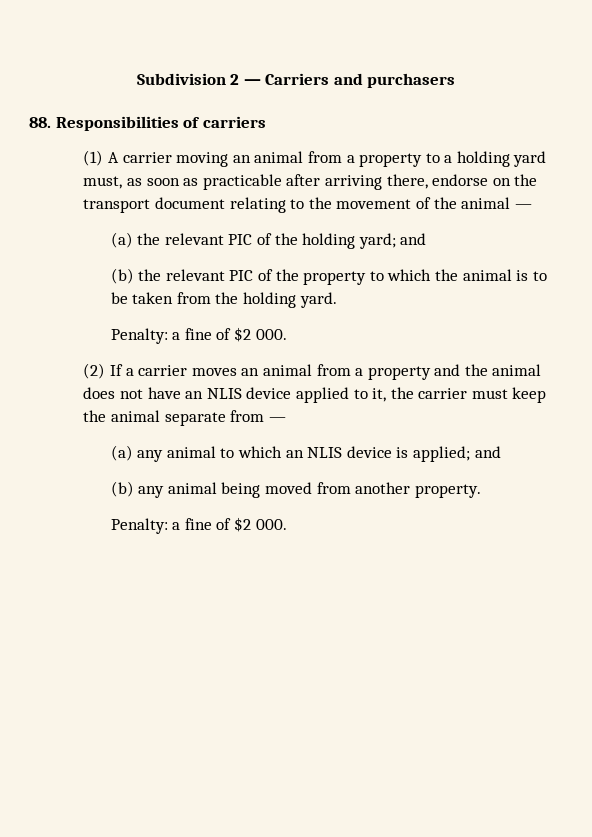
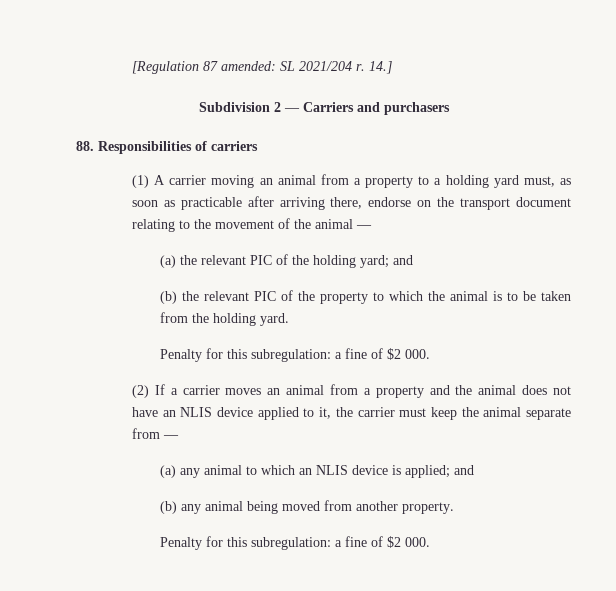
(136, 79) none -> [131,61,392,74] [Regulation 87 amended: SL 2021/204 r. 14.] //
[110,328,168,344] Penalty: -> [159,348,331,362] Penalty for this subregulation:
[110,518,168,534] Penalty: -> [159,536,331,550] Penalty for this subregulation:

